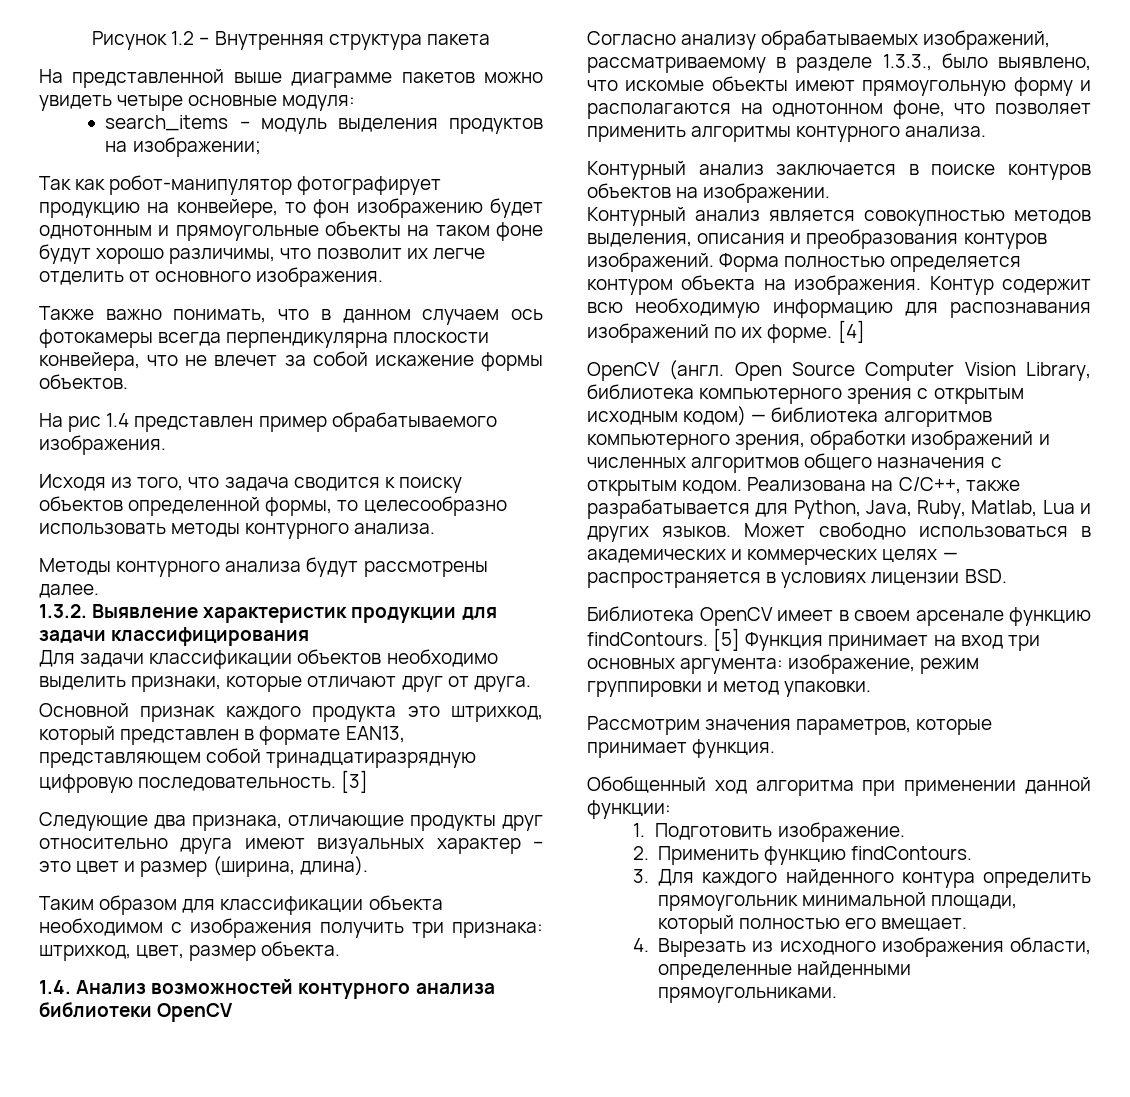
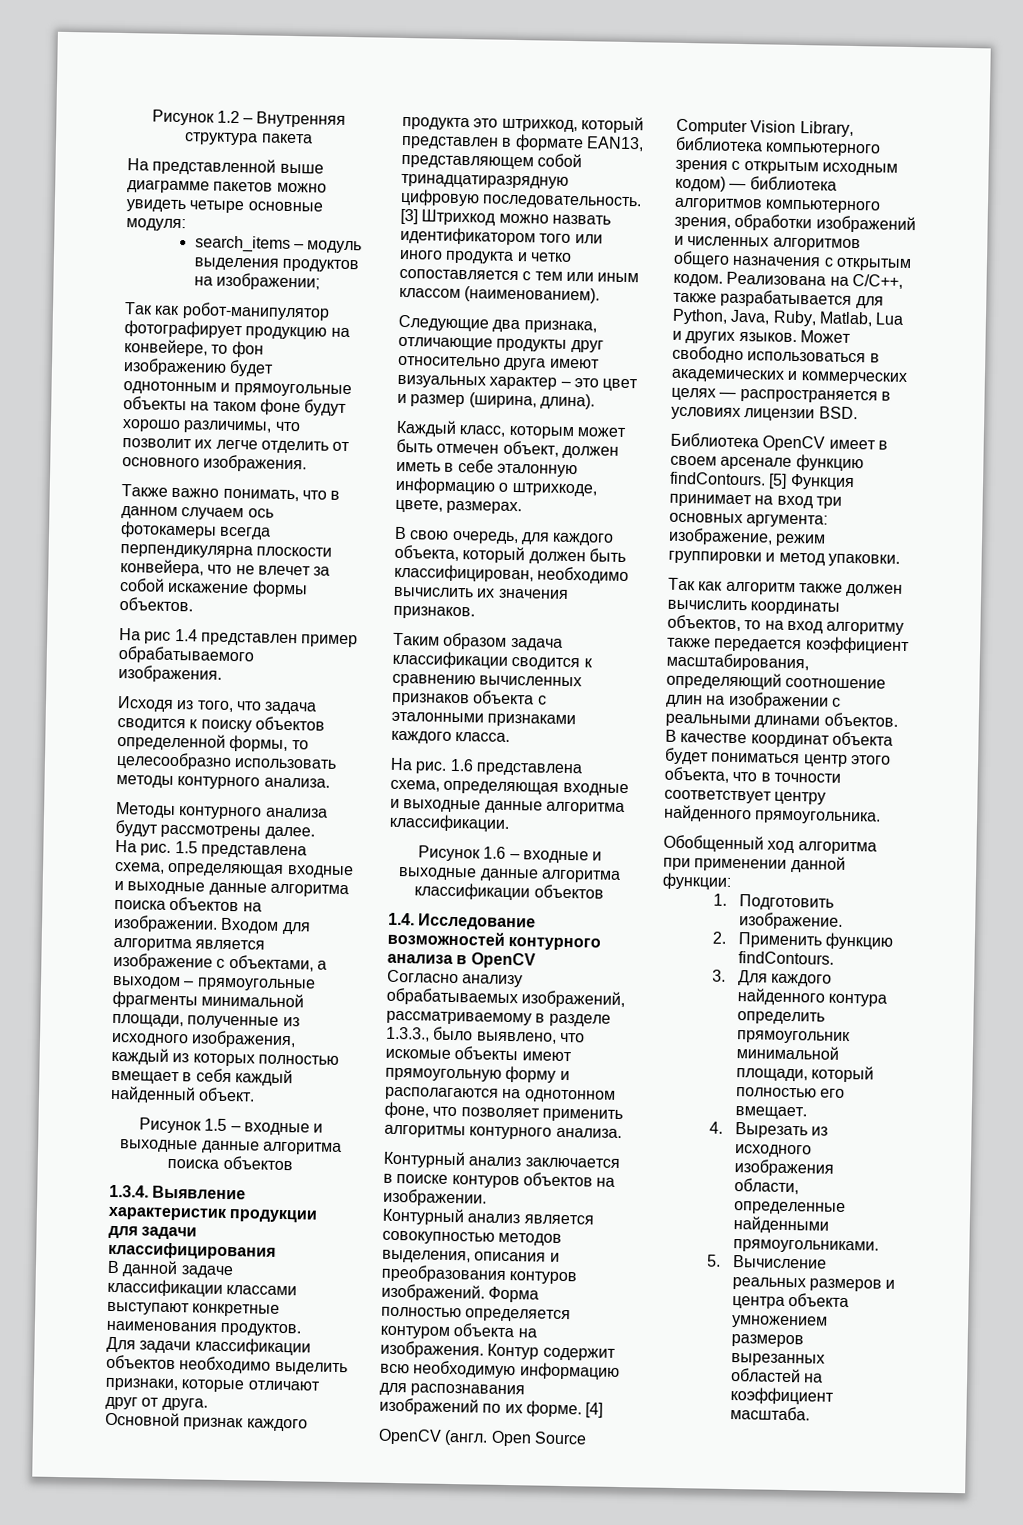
[39,604,87,618] 1.3.2. -> [115,839,307,859] [114,861,354,879] [114,880,349,898] [114,896,262,912] [113,914,311,935] [113,937,266,952] [113,952,327,972] [112,975,316,992] [112,990,305,1009] [112,1013,300,1029] [111,1030,297,1049] [111,1047,339,1067] [111,1068,293,1087] [110,1085,256,1104] [138,1117,324,1136] [120,1139,342,1156] [167,1155,293,1171] [109,1184,149,1198] На рис. 1.5 представлена схема, определяющая входные и выходные данные алгоритма поиска объектов на изображении. Входом для алгоритма является изображение с объектами, а выходом – прямоугольные фрагменты минимальной площади, полученные из исходного изображения, каждый из которых полностью вмещает в себя каждый найденный объект. // Рисунок 1.5 – входные и выходные данные алгоритма поиска объектов // 1.3.4.
(310, 636) none -> [107,1260,233,1279] [107,1278,298,1297] [107,1301,281,1317] [106,1320,302,1337] // В данной задаче классификации классами выступают конкретные наименования продуктов.
(369, 781) none -> [421,209,611,226] [400,226,603,246] [399,249,572,264] [399,268,640,283] [399,286,601,304] Штрихкод можно назвать идентификатором того или иного продукта и четко сопоставляется с тем или иным классом (наименованием).
[39,895,443,915] [39,918,543,938] [39,941,341,961] Таким образом для классификации объекта необходимом с изображения получить три признака: штрихкод, цвет, размер объекта. -> [396,419,626,440] [396,438,619,459] [396,458,578,478] [395,476,597,497] [395,499,523,515] [394,526,615,546] [394,544,626,565] [394,563,630,585] [393,586,569,599] [393,605,475,620] [393,632,563,651] [392,650,593,671] [392,673,583,688] [392,690,547,707] [391,711,577,728] [391,730,511,744] [390,757,582,777] [390,779,629,797] [390,798,625,816] [389,813,510,832] [417,845,603,864] [398,867,621,883] [414,882,604,901] Каждый класс, которым может быть отмечен объект, должен иметь в себе эталонную информацию о штрихкоде, цвете, размерах. // В свою очередь, для каждого объекта, который должен быть классифицирован, необходимо вычислить их значения признаков. // Таким образом задача классификации сводится к сравнению вычисленных признаков объекта с эталонными признаками каждого класса. // На рис. 1.6 представлена схема, определяющая входные и выходные данные алгоритма классификации. // Рисунок 1.6 – входные и выходные данные алгоритма классификации объектов
[76,980,147,995] Анализ -> [418,913,537,931] Исследование
[39,1002,152,1018] библиотеки -> [456,955,468,965] в
[587,716,993,735] [587,739,776,758] Рассмотрим значения параметров, которые принимает функция. -> [668,577,904,597] [667,599,841,615] [667,614,905,635] [667,636,910,655] [666,652,809,672] [666,671,887,690] [666,691,841,710] [665,712,898,729] [665,729,893,748] [665,747,891,767] [664,766,841,783] [664,789,827,805] [663,804,882,825] Так как алгоритм также должен вычислить координаты объектов, то на вход алгоритму также передается коэффициент масштабирования, определяющий соотношение длин на изображении с реальными длинами объектов. В качестве координат объекта будет пониматься центр этого объекта, что в точности соответствует центру найденного прямоугольника.
(838, 995) none -> [707,1254,827,1269] [731,1277,896,1292] [731,1293,850,1309] [730,1314,828,1329] [730,1333,804,1348] [730,1352,825,1367] [730,1367,824,1383] [729,1386,834,1405] [729,1405,810,1421] // 5. Вычисление реальных размеров и центра объекта умножением размеров вырезанных областей на коэффициент масштаба.

